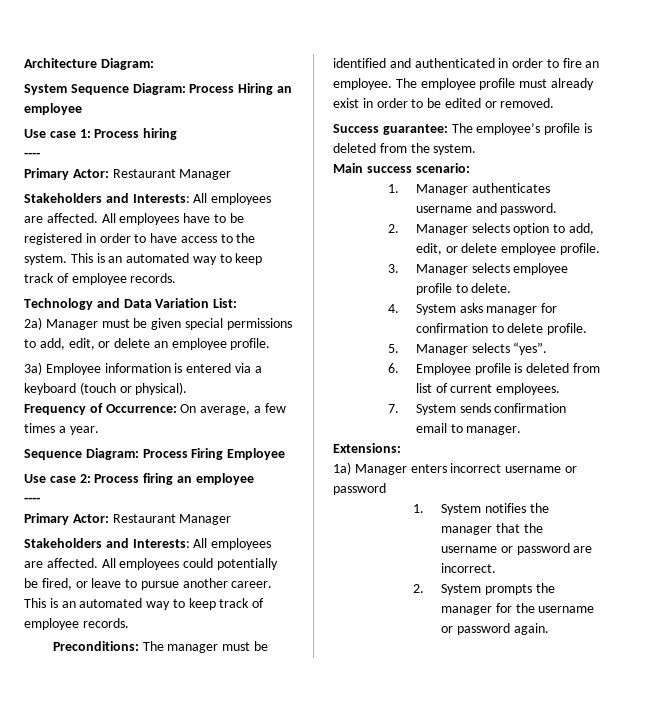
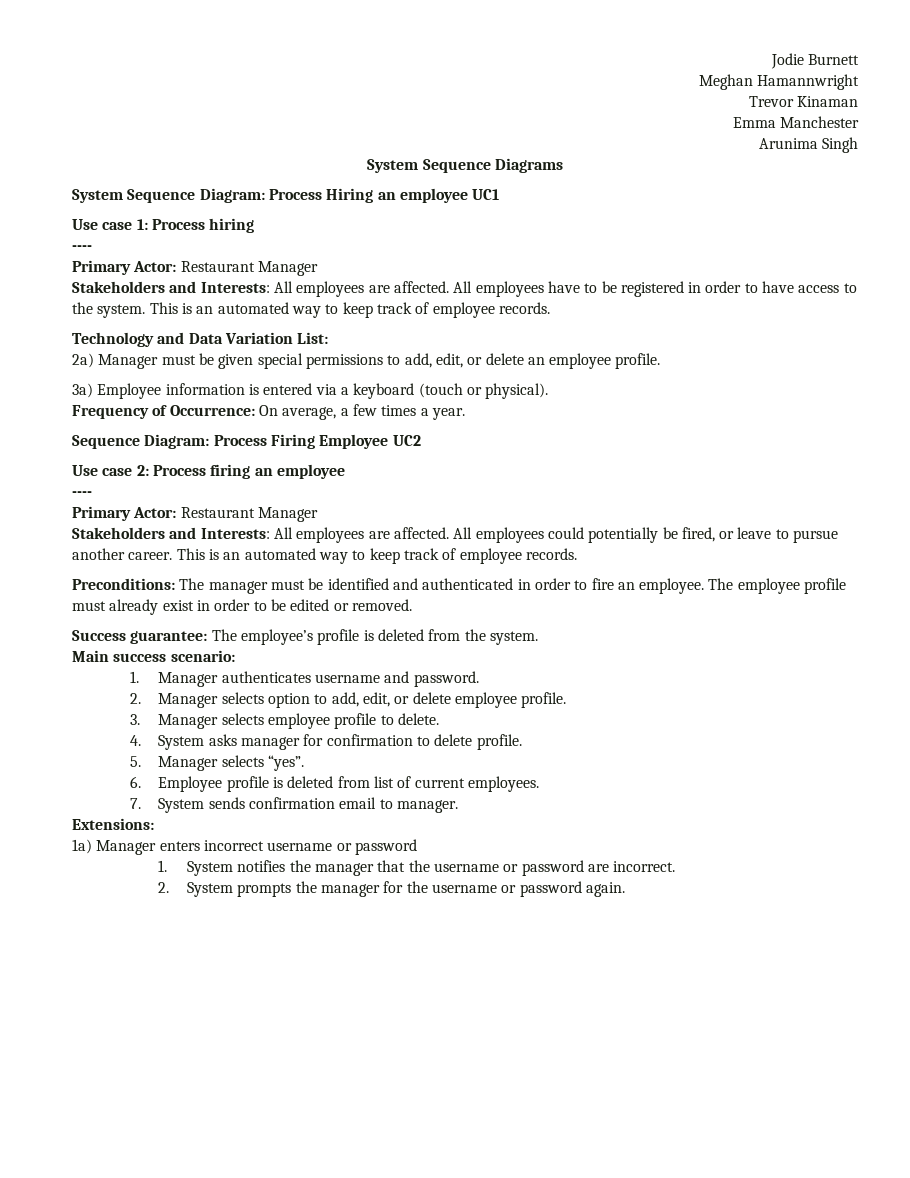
[24,58,154,70] Architecture Diagram: -> [770,53,860,69] [698,74,860,90] [748,96,859,107] [732,116,860,128] [758,137,859,153] [367,158,563,173] Jodie Burnett // Meghan Hamannwright // Trevor Kinaman // Emma Manchester // Arunima Singh // System Sequence Diagrams
(82, 109) none -> [472,189,500,200] UC1
(286, 454) none -> [392,435,421,446] UC2

